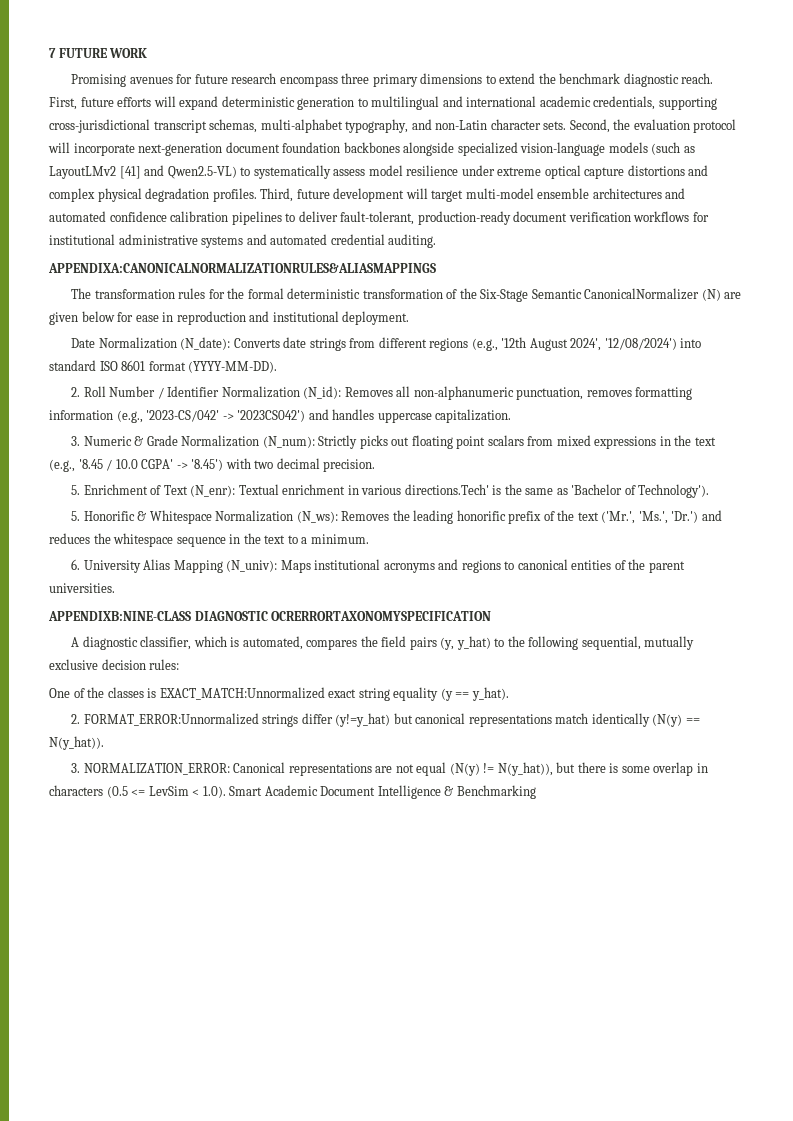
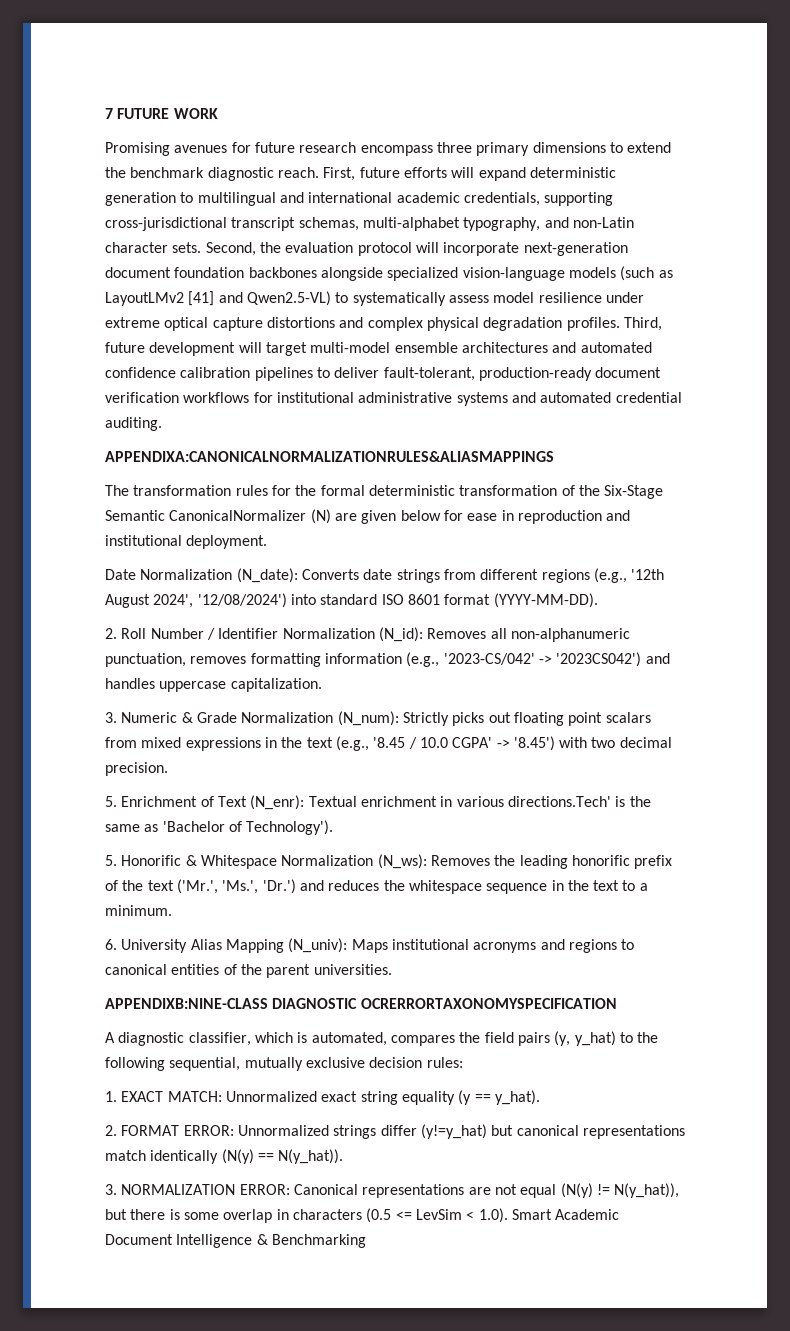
[49,687,325,700] One of the classes is EXACT_MATCH:Unnormalized -> [105,1091,317,1102] 1. EXACT MATCH: Unnormalized
[83,713,259,726] FORMAT_ERROR:Unnormalized -> [121,1125,329,1136] FORMAT ERROR: Unnormalized
[83,763,230,775] NORMALIZATION_ERROR: -> [121,1184,290,1195] NORMALIZATION ERROR:

